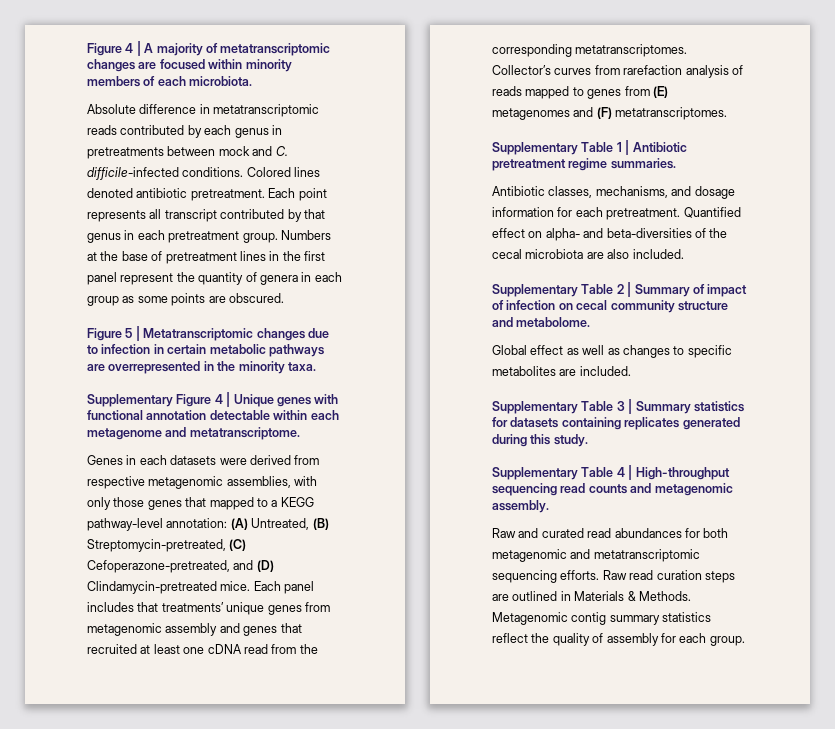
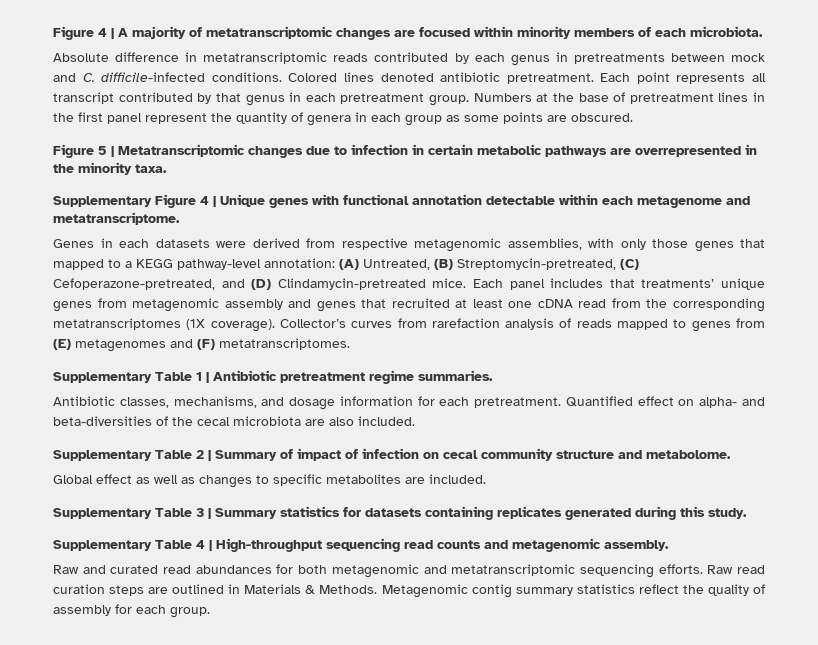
[575,44,688,57] metatranscriptomes. -> [53,318,275,332] metatranscriptomes (1X coverage).

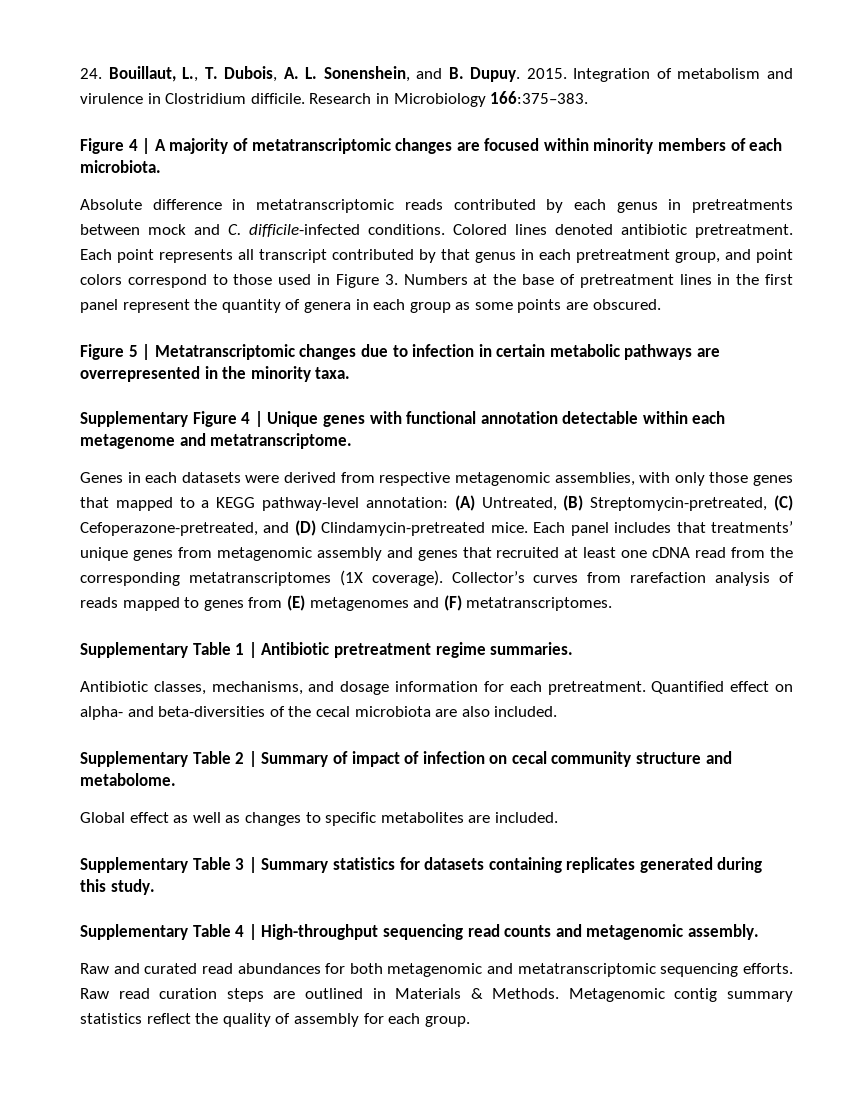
(53, 33) none -> [80,66,793,82] [80,91,589,107] 24. Bouillaut, L., T. Dubois, A. L. Sonenshein, and B. Dupuy. 2015. Integration of metabolism and virulence in Clostridium difficile. Research in Microbiology 166:375–383. //
[429,95,469,106] group. -> [675,249,793,263] [80,274,398,288] group, and point colors correspond to those used in Figure 3.

